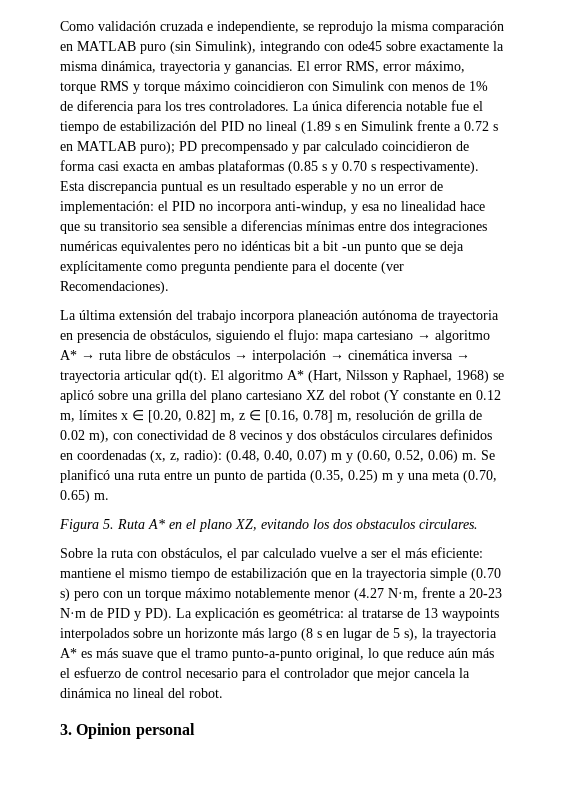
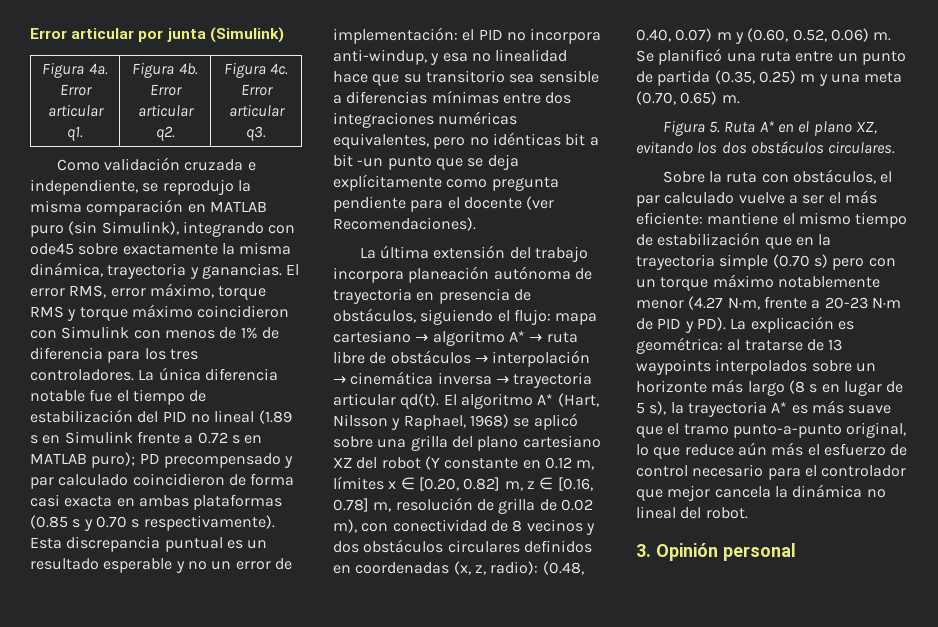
(60, 26) none -> [30,27,284,43] [42,62,108,78] [59,84,92,96] [47,104,104,117] [67,126,83,141] [132,62,198,78] [149,84,182,96] [137,104,194,117] [155,126,175,141] [223,62,289,78] [240,84,273,96] [228,104,285,117] [246,126,266,141] Error articular por junta (Simulink) // Figura 4a. Error articular q1. | Figura 4b. Error articular q2. | Figura 4c. Error articular q3. //
[121,241,190,254] equivalentes -> [333,133,429,149] equivalentes,
[356,519,416,529] obstaculos -> [750,141,824,154] obstáculos
[76,723,132,739] Opinion -> [656,543,718,561] Opinión

